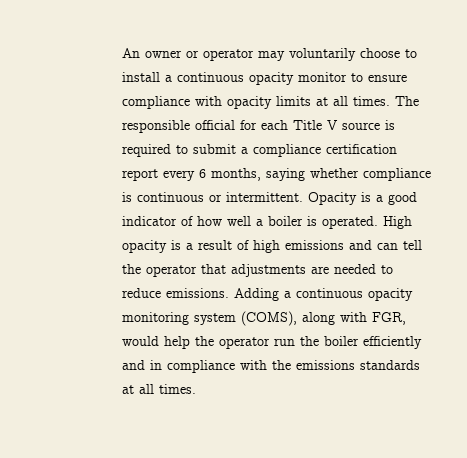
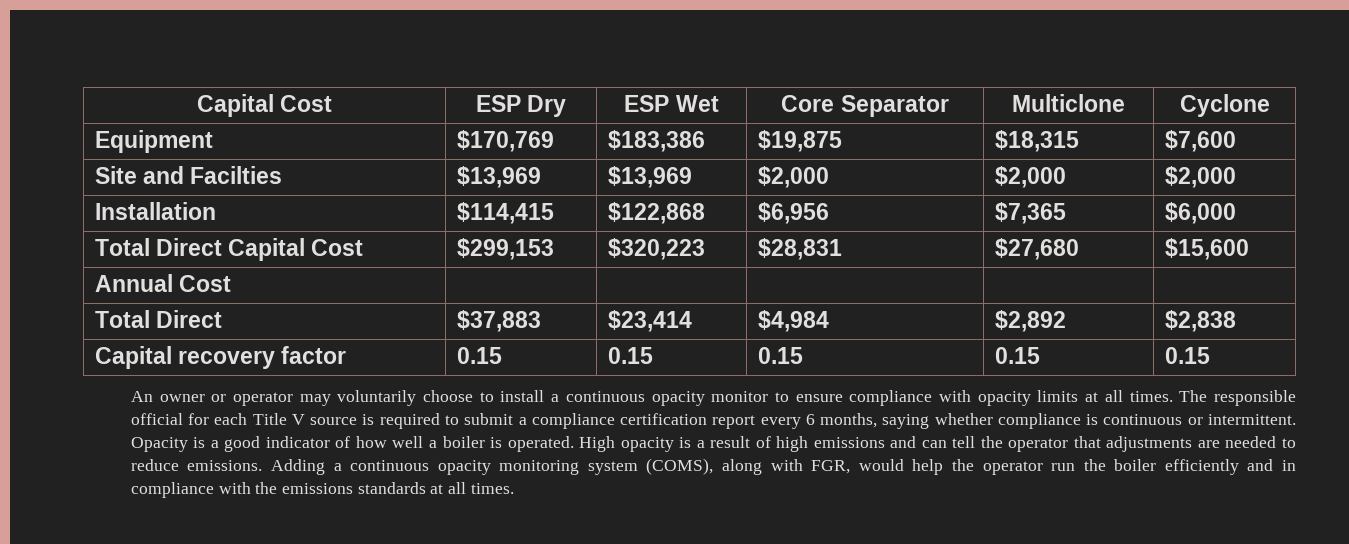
(122, 53) none -> [196,94,333,117] [475,95,567,117] [624,95,719,112] [781,95,949,117] [1012,94,1125,112] [1179,94,1270,117] [94,130,213,153] [456,130,554,152] [607,130,705,152] [757,130,842,152] [994,130,1079,152] [1164,130,1236,152] [94,166,282,184] [456,166,541,188] [607,166,692,188] [757,166,829,188] [994,166,1066,188] [1164,166,1236,188] [94,202,216,220] [456,202,554,224] [607,202,705,224] [757,202,829,224] [994,202,1066,224] [1164,202,1236,224] [94,238,364,261] [456,238,554,260] [607,238,705,260] [757,238,842,260] [994,238,1079,260] [1164,238,1249,260] [94,274,231,292] [94,310,222,328] [456,310,541,332] [607,310,692,332] [757,310,829,332] [994,310,1066,332] [1164,310,1236,332] [94,346,346,369] [456,347,502,364] [607,347,653,364] [757,347,803,364] [994,347,1040,364] [1164,347,1210,364] Capital Cost | ESP Dry | ESP Wet | Core Separator | Multiclone | Cyclone // Equipment | $170,769 | $183,386 | $19,875 | $18,315 | $7,600 // Site and Facilties | $13,969 | $13,969 | $2,000 | $2,000 | $2,000 // Installation | $114,415 | $122,868 | $6,956 | $7,365 | $6,000 // Total Direct Capital Cost | $299,153 | $320,223 | $28,831 | $27,680 | $15,600 // Annual Cost | | | | | // Total Direct | $37,883 | $23,414 | $4,984 | $2,892 | $2,838 // Capital recovery factor | 0.15 | 0.15 | 0.15 | 0.15 | 0.15 //

